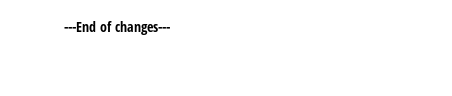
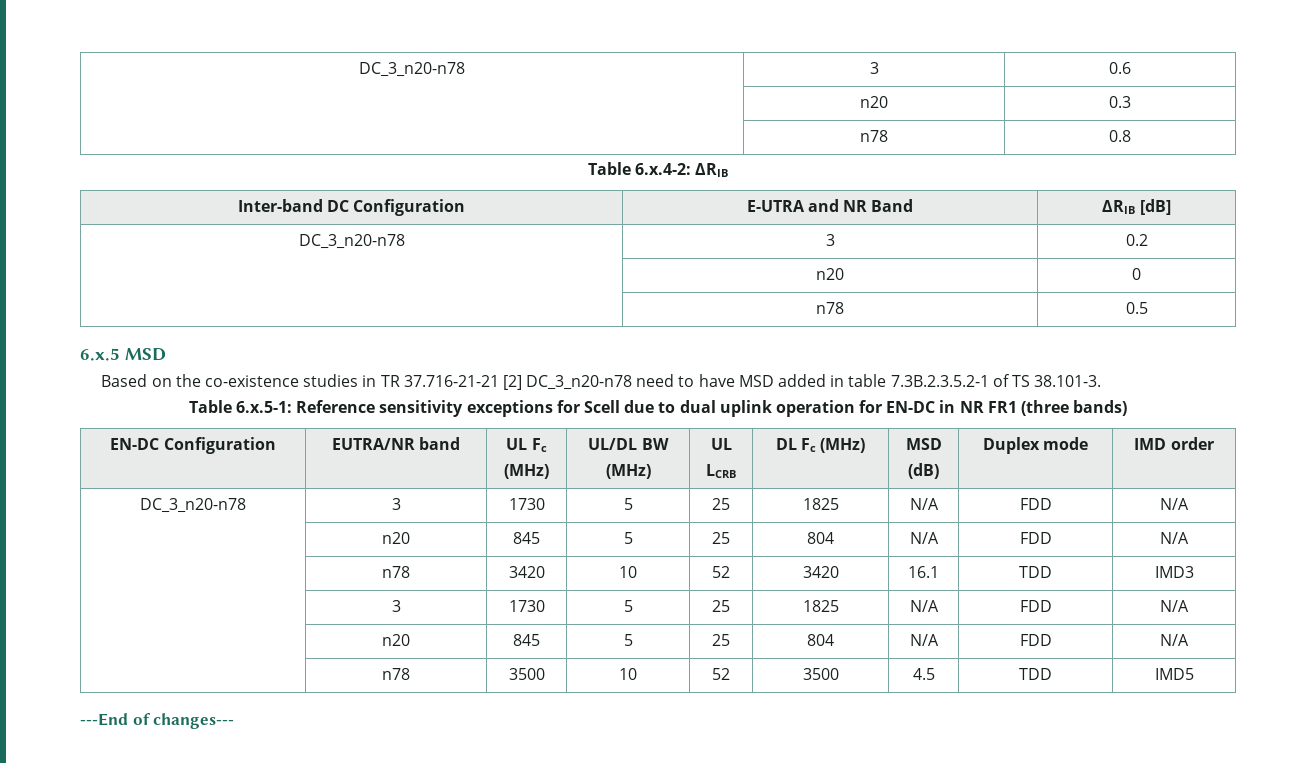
(64, 26) none -> [359,62,465,77] [869,62,879,74] [1109,62,1131,74] [860,96,888,108] [1109,96,1131,108] [860,130,888,142] [1109,130,1131,142] [587,162,729,177] [237,199,466,216] [746,199,914,212] [1102,199,1171,215] [298,234,405,249] [825,234,835,246] [1125,234,1148,246] [816,268,844,280] [1132,268,1141,280] [816,302,844,314] [1125,302,1148,314] [80,348,166,361] [101,374,1102,390] [188,400,1128,417] [110,437,276,454] [331,437,461,450] [506,438,547,452] [504,464,549,479] [588,438,669,450] [605,464,651,479] [710,438,732,450] [706,464,736,478] [775,438,866,453] [905,438,942,450] [908,463,939,479] [982,437,1089,454] [1134,437,1214,450] [140,498,246,513] [391,498,401,510] [508,498,545,510] [623,498,633,510] [712,498,730,510] [802,498,839,510] [909,498,939,510] [1019,498,1052,510] [1160,498,1189,510] [382,532,410,544] [513,532,540,544] [623,532,633,544] [712,532,730,544] [807,532,834,544] [909,532,939,544] [1019,532,1052,544] [1160,532,1189,544] [382,566,410,578] [508,566,545,578] [619,566,637,578] [712,566,730,578] [802,566,839,578] [908,566,939,578] [1019,566,1052,578] [1154,566,1194,578] [391,600,401,612] [508,600,545,612] [623,600,633,612] [712,600,730,612] [802,600,839,612] [909,600,939,612] [1019,600,1052,612] [1160,600,1189,612] [382,634,410,646] [513,634,540,646] [623,634,633,646] [712,634,730,646] [807,634,834,646] [909,634,939,646] [1019,634,1052,646] [1160,634,1189,646] [382,668,410,680] [508,668,545,680] [619,668,637,680] [712,668,730,680] [802,668,839,680] [912,668,935,680] [1019,668,1052,680] [1154,668,1194,680] DC_3_n20-n78 | 3 | 0.6 // | n20 | 0.3 // | n78 | 0.8 // Table 6.x.4-2: ΔRIB // Inter-band DC Configuration | E-UTRA and NR Band | ΔRIB [dB] // DC_3_n20-n78 | 3 | 0.2 // | n20 | 0 // | n78 | 0.5 // 6.x.5 MSD // Based on the co-existence studies in TR 37.716-21-21 [2] DC_3_n20-n78 need to have MSD added in table 7.3B.2.3.5.2-1 of TS 38.101-3. // Table 6.x.5-1: Reference sensitivity exceptions for Scell due to dual uplink operation for EN-DC in NR FR1 (three bands) // EN-DC Configuration | EUTRA/NR band | UL Fc // (MHz) | UL/DL BW // (MHz) | UL // LCRB | DL Fc (MHz) | MSD // (dB) | Duplex mode | IMD order // DC_3_n20-n78 | 3 | 1730 | 5 | 25 | 1825 | N/A | FDD | N/A // | n20 | 845 | 5 | 25 | 804 | N/A | FDD | N/A // | n78 | 3420 | 10 | 52 | 3420 | 16.1 | TDD | IMD3 // | 3 | 1730 | 5 | 25 | 1825 | N/A | FDD | N/A // | n20 | 845 | 5 | 25 | 804 | N/A | FDD | N/A // | n78 | 3500 | 10 | 52 | 3500 | 4.5 | TDD | IMD5 //

